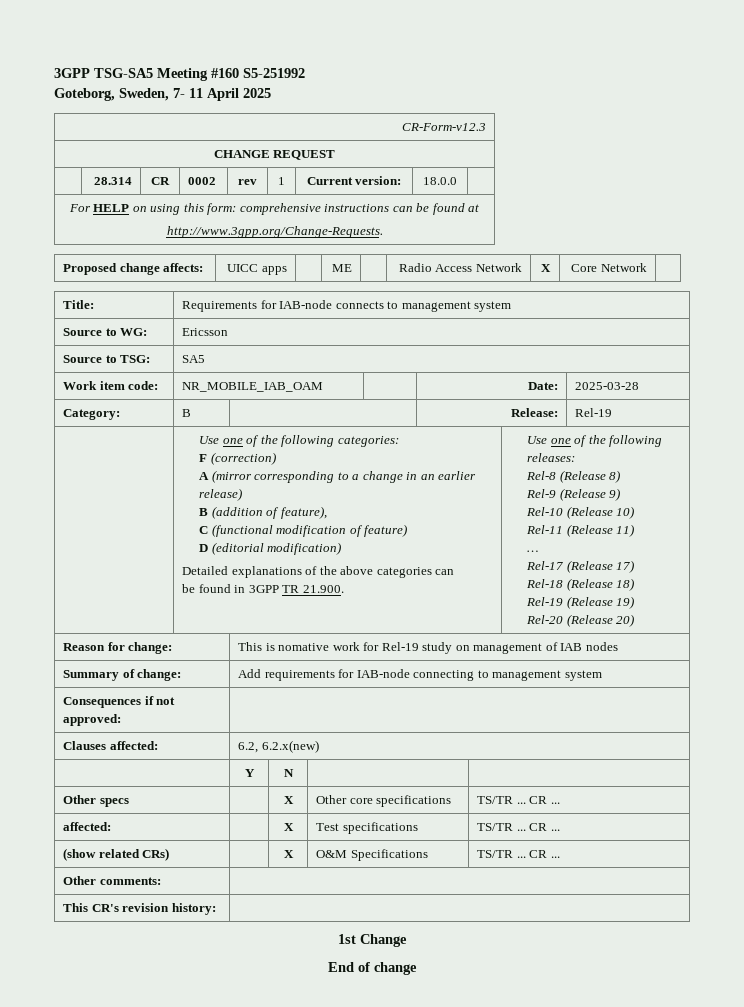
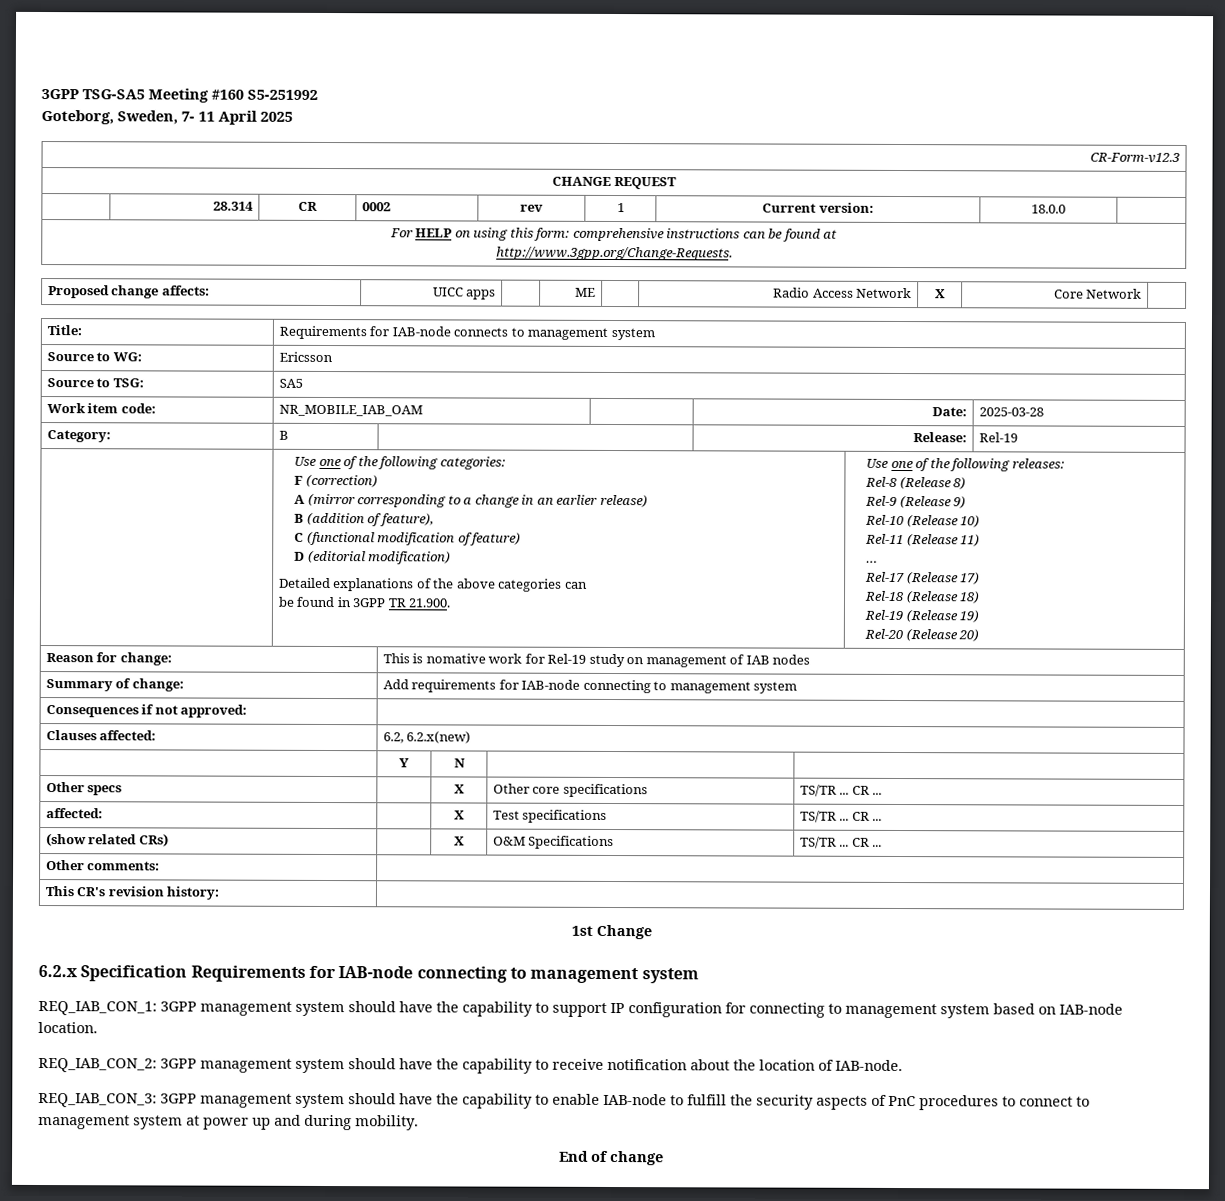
(407, 940) none -> [38,964,699,984] [38,1000,1123,1019] [38,1021,98,1034] [38,1057,903,1074] [38,1092,1090,1111] [38,1114,419,1131] // 6.2.x Specification Requirements for IAB-node connecting to management system // REQ_IAB_CON_1: 3GPP management system should have the capability to support IP configuration for connecting to management system based on IAB-node location. // REQ_IAB_CON_2: 3GPP management system should have the capability to receive notification about the location of IAB-node. // REQ_IAB_CON_3: 3GPP management system should have the capability to enable IAB-node to fulfill the security aspects of PnC procedures to connect to management system at power up and during mobility.

